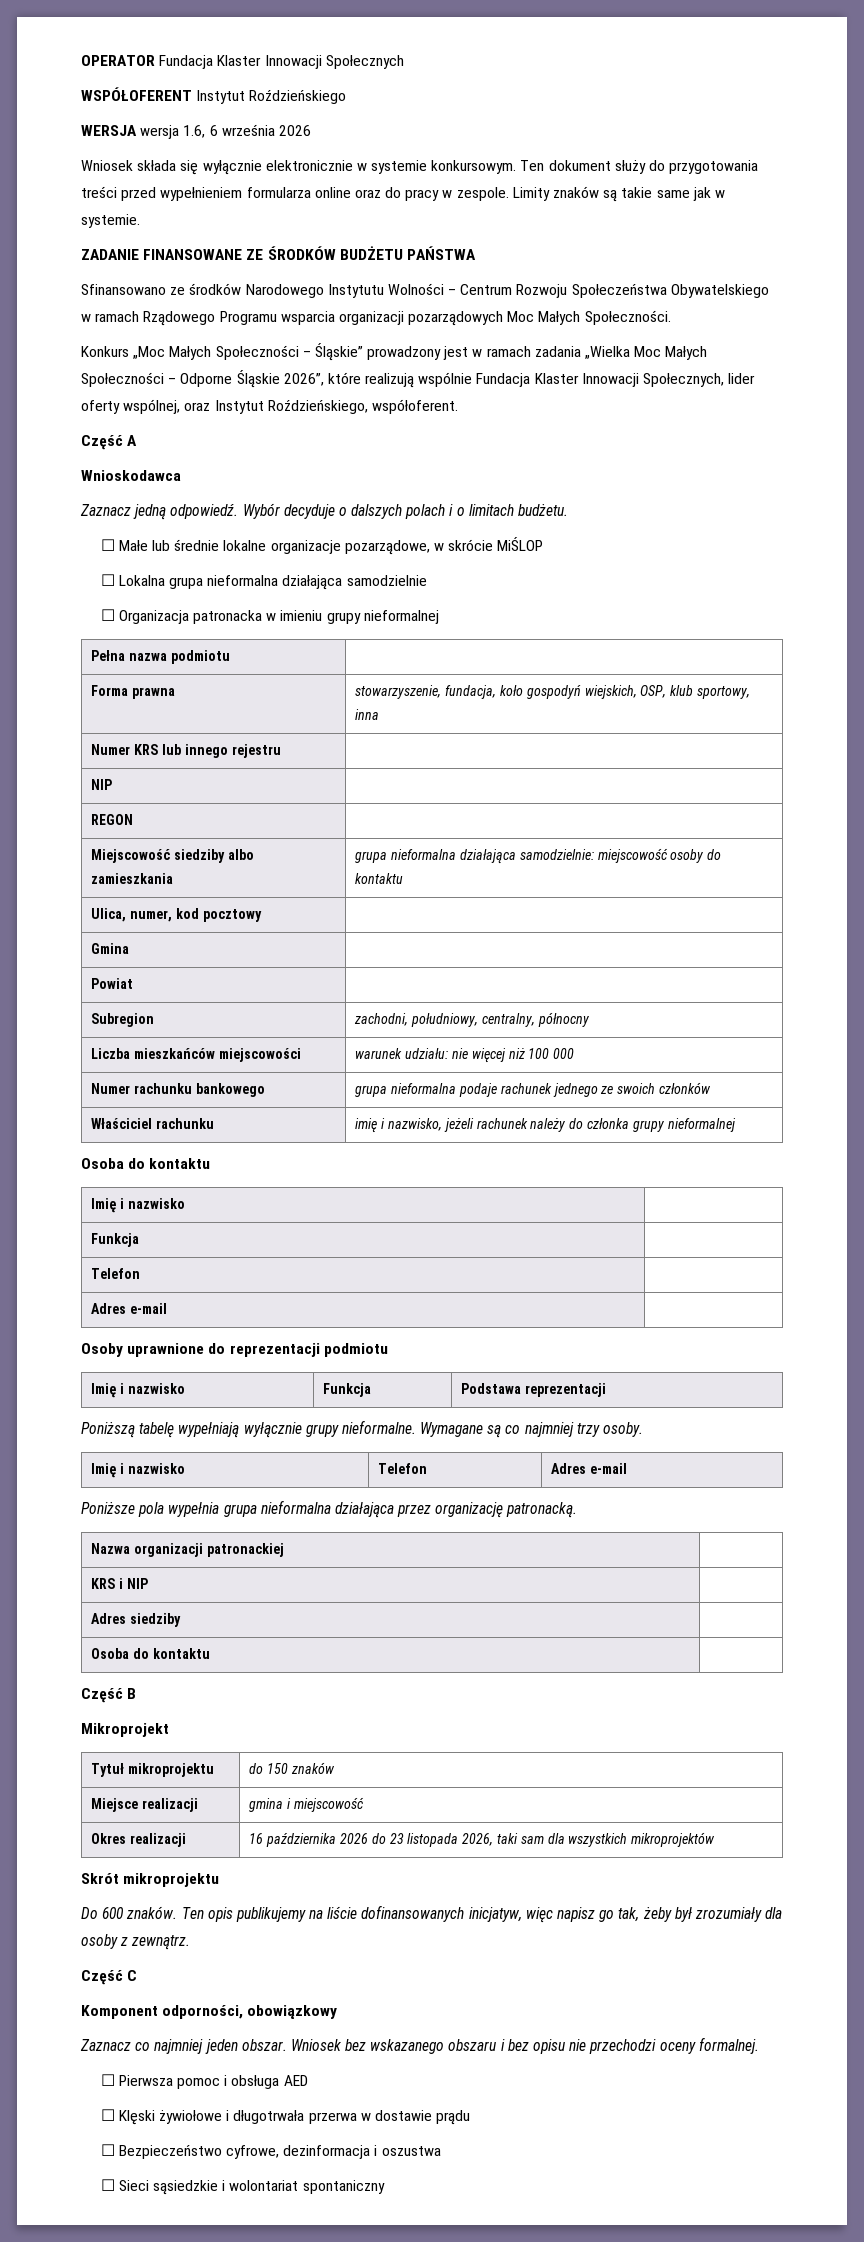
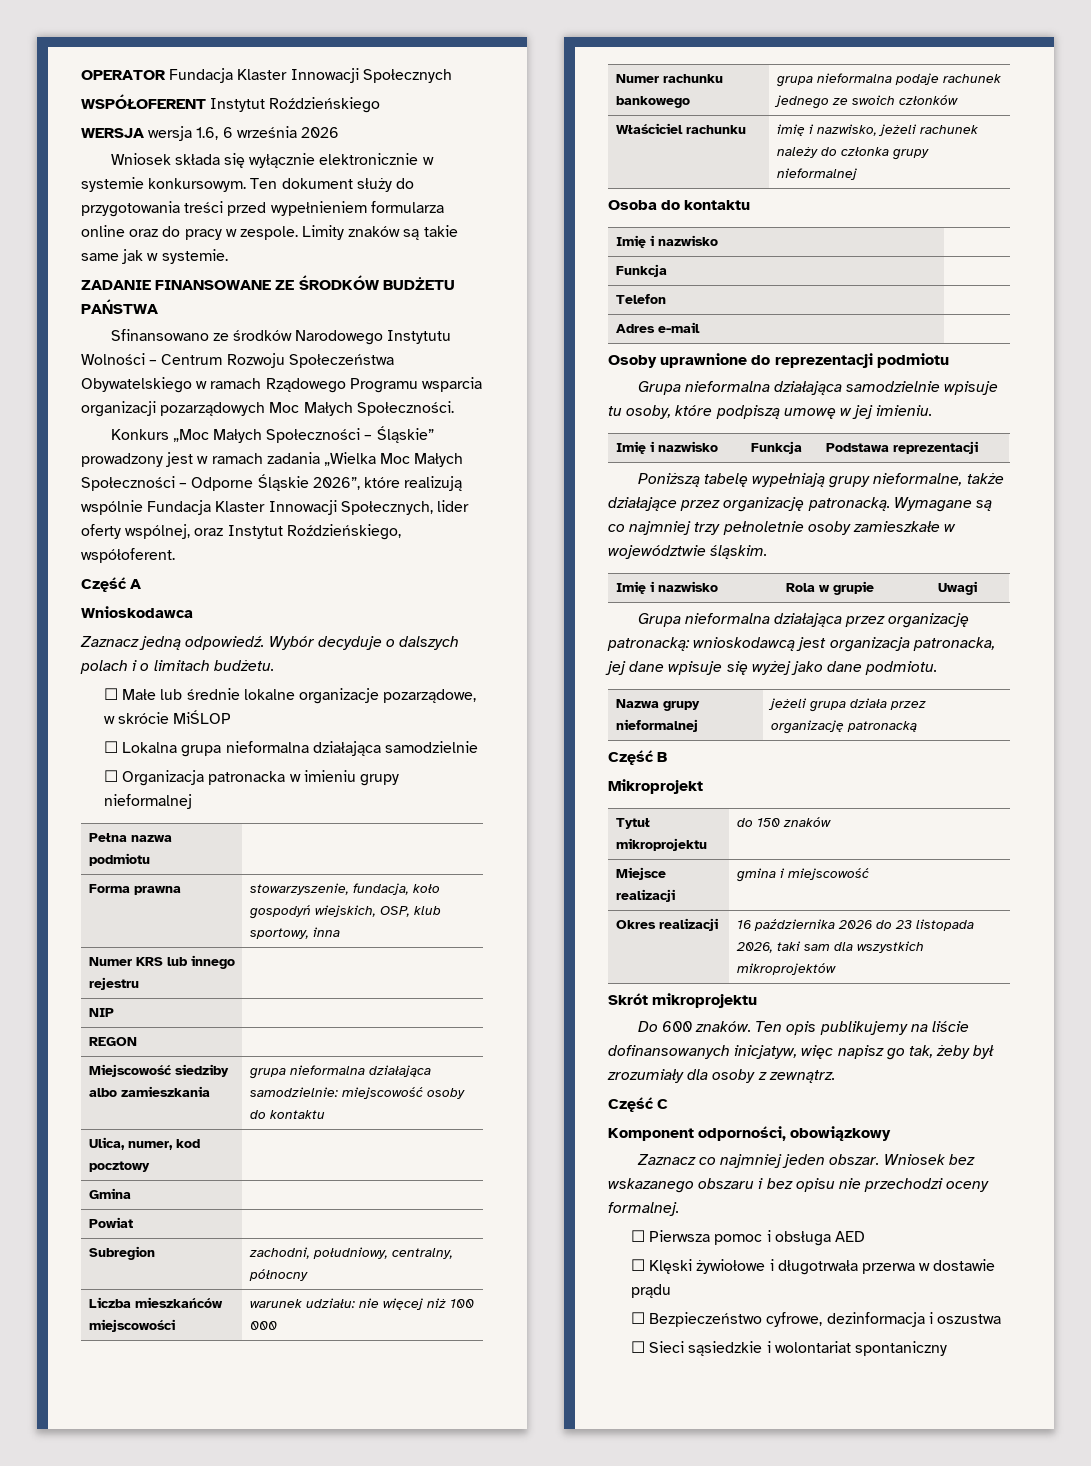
(388, 1350) none -> [637,381,999,395] [608,405,933,419] // Grupa nieformalna działająca samodzielnie wpisuje tu osoby, które podpiszą umowę w jej imieniu.
[243,1420,416,1438] wyłącznie grupy nieformalne. -> [828,473,1004,488] [608,497,890,512] grupy nieformalne, także działające przez organizację patronacką.
[603,1422,644,1437] [91,1463,186,1478] [378,1463,428,1474] [551,1463,628,1474] [81,1500,578,1518] [91,1543,285,1557] [91,1578,149,1589] [91,1613,182,1627] [91,1648,211,1659] osoby. // Imię i nazwisko | Telefon | Adres e-mail // Poniższe pola wypełnia grupa nieformalna działająca przez organizację patronacką. // Nazwa organizacji patronackiej | // KRS i NIP | // Adres siedziby | // Osoba do kontaktu | -> [722,521,957,535] [608,545,768,559] [615,581,718,594] [785,581,874,595] [937,581,977,595] [637,613,970,628] [607,637,995,652] [605,661,938,675] [615,699,700,711] [615,719,698,732] [767,698,926,712] [770,720,917,734] pełnoletnie osoby zamieszkałe w województwie śląskim. // Imię i nazwisko | Rola w grupie | Uwagi // Grupa nieformalna działająca przez organizację patronacką: wnioskodawcą jest organizacja patronacka, jej dane wpisuje się wyżej jako dane podmiotu. // Nazwa grupy nieformalnej | jeżeli grupa działa przez organizację patronacką

